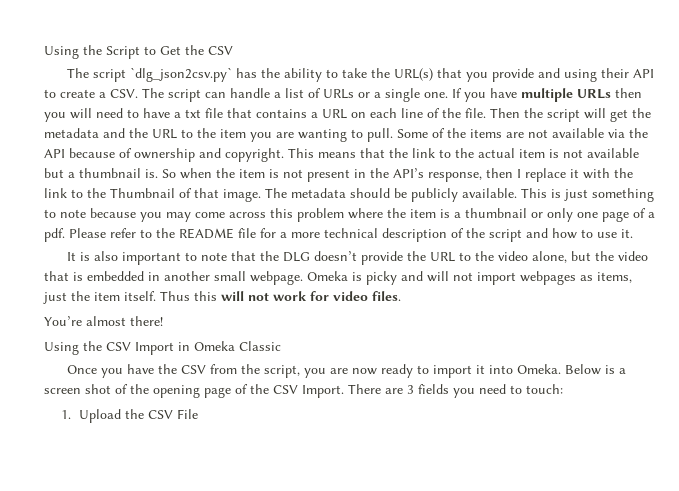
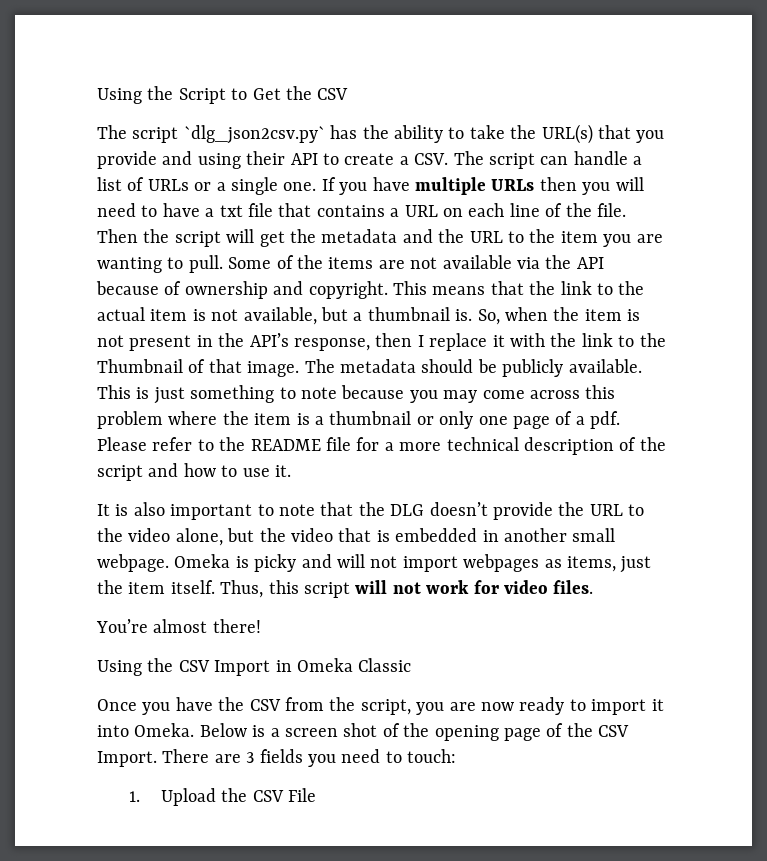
[587,148,639,158] available -> [243,307,317,325] available,
[162,169,176,178] So -> [477,309,500,325] So,
[160,291,217,301] Thus this -> [220,580,350,598] Thus, this script

